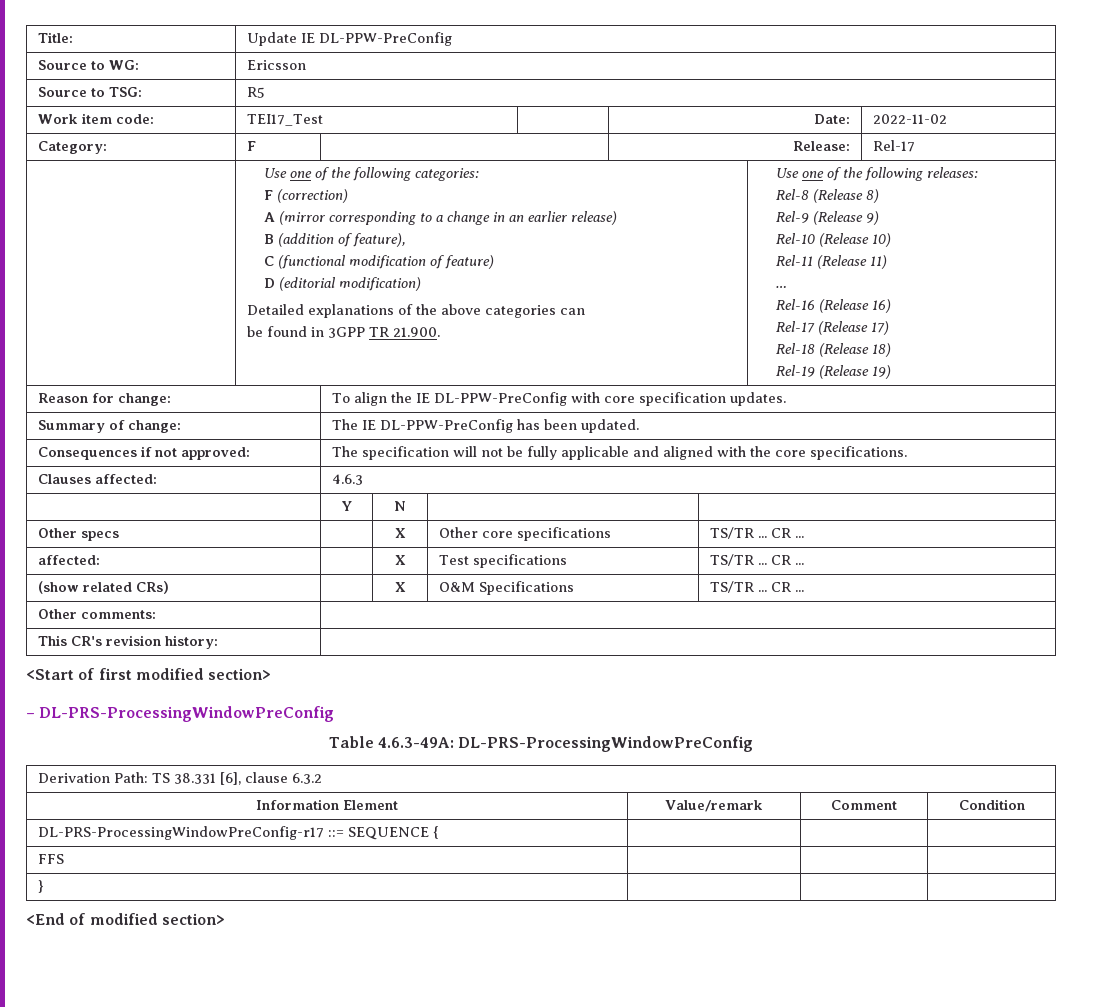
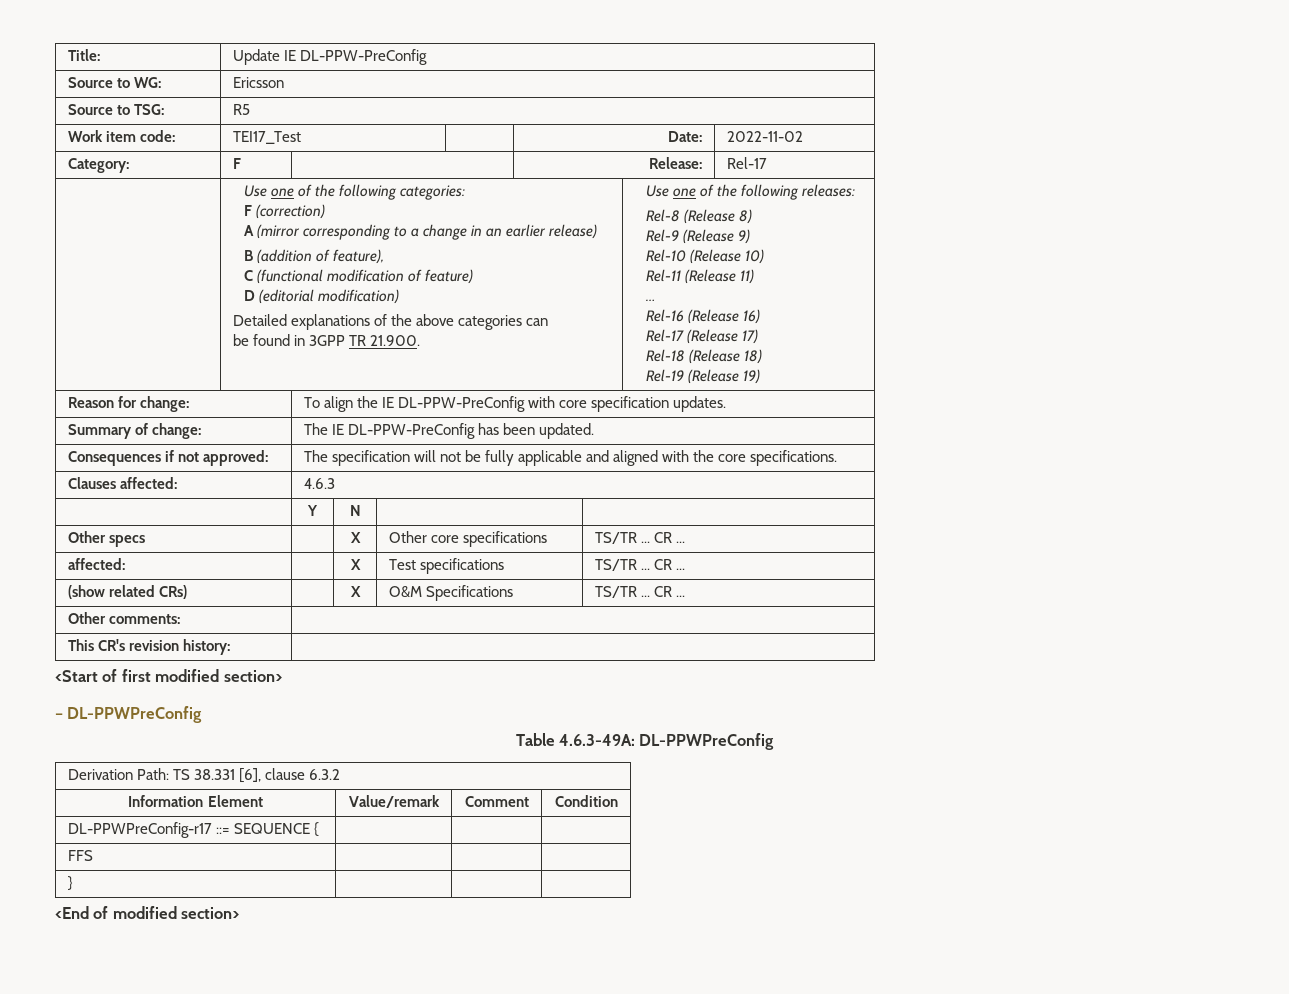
[39,706,335,722] DL-PRS-ProcessingWindowPreConfig -> [67,706,203,723] DL-PPWPreConfig
[458,736,754,752] DL-PRS-ProcessingWindowPreConfig -> [639,733,775,750] DL-PPWPreConfig
[37,826,324,840] DL-PRS-ProcessingWindowPreConfig-r17 -> [67,822,212,838] DL-PPWPreConfig-r17

